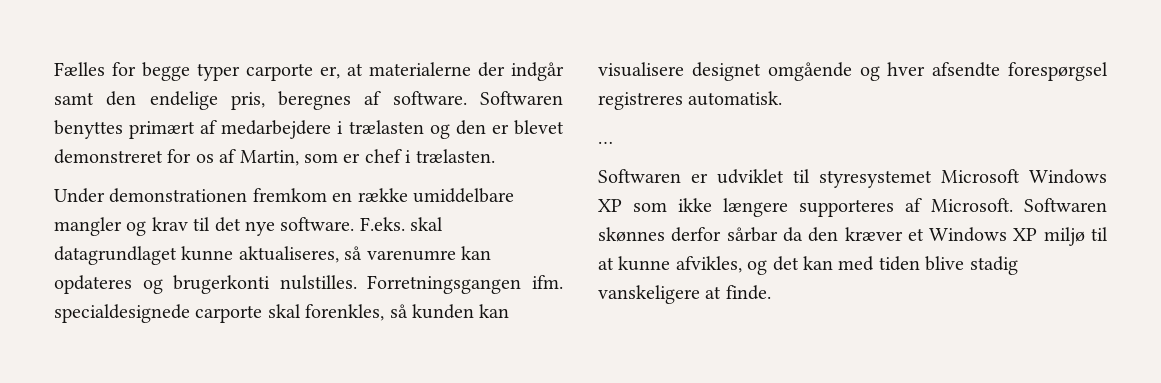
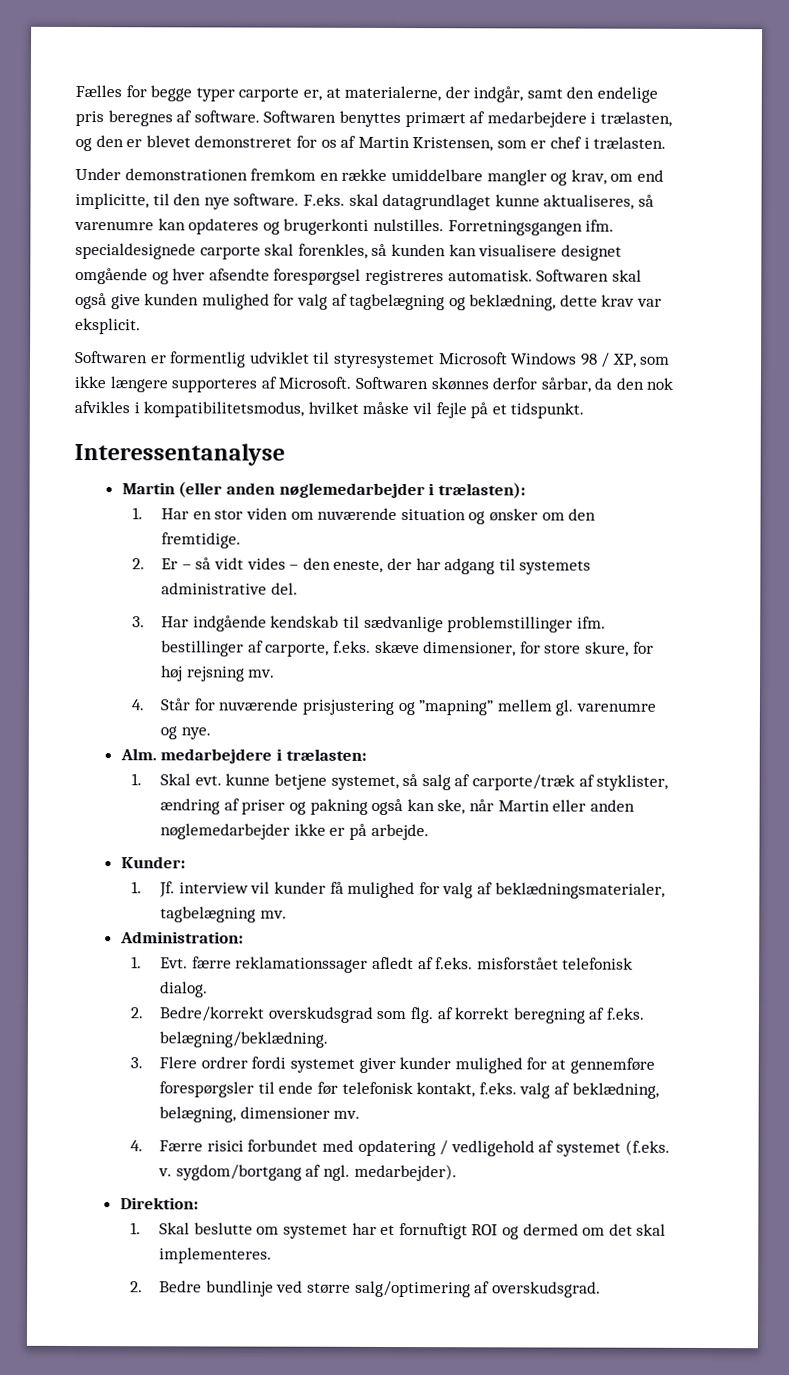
[369,62,564,81] materialerne der indgår -> [344,85,524,103] materialerne, der indgår,
[230,92,265,110] pris, -> [75,110,104,127] pris
[348,120,424,134] trælasten -> [599,111,672,127] trælasten,
[239,150,299,166] Martin, -> [357,136,494,152] Martin Kristensen,
[151,217,241,232] krav til det -> [570,169,664,185] [75,192,202,210] krav, om end implicitte, til den
[598,141,613,144] // … -> [536,269,642,282] [75,292,663,311] [75,317,141,335] Softwaren skal også give kunden mulighed for valg af tagbelægning og beklædning, dette krav var eksplicit.
(708, 178) none -> [170,351,247,368] formentlig
[598,199,622,212] XP -> [580,352,637,368] 98 / XP,
[726,227,778,242] sårbar -> [540,377,591,393] sårbar,
[844,227,1108,246] [598,256,1018,275] [598,285,771,304] kræver et Windows XP miljø til at kunne afvikles, og det kan med tiden blive stadig vanskeligere at finde. -> [646,377,674,390] [74,400,585,419] [74,442,285,466] [121,481,526,499] [132,507,597,525] [161,532,242,549] [132,557,592,575] [161,582,298,595] [132,615,606,633] [161,640,654,657] [161,665,276,682] [131,698,657,716] [160,726,211,740] [119,748,367,764] [131,773,669,791] [160,798,635,816] [160,823,429,841] [120,856,186,869] [131,881,665,899] [160,906,287,923] [119,931,244,944] [131,956,634,973] [160,981,209,998] [130,1006,645,1024] [159,1031,329,1048] [130,1056,655,1074] [159,1081,659,1099] [159,1106,361,1123] [130,1139,670,1157] [158,1163,457,1182] [119,1197,199,1210] [130,1222,667,1240] [159,1247,273,1264] [130,1280,601,1298] nok afvikles i kompatibilitetsmodus, hvilket måske vil fejle på et tidspunkt. // Interessentanalyse // Martin (eller anden nøglemedarbejder i trælasten): // 1. Har en stor viden om nuværende situation og ønsker om den fremtidige. // 2. Er – så vidt vides – den eneste, der har adgang til systemets administrative del. // 3. Har indgående kendskab til sædvanlige problemstillinger ifm. bestillinger af carporte, f.eks. skæve dimensioner, for store skure, for høj rejsning mv. // 4. Står for nuværende prisjustering og ”mapning” mellem gl. varenumre og nye. // Alm. medarbejdere i trælasten: // 1. Skal evt. kunne betjene systemet, så salg af carporte/træk af styklister, ændring af priser og pakning også kan ske, når Martin eller anden nøglemedarbejder ikke er på arbejde. // Kunder: // 1. Jf. interview vil kunder få mulighed for valg af beklædningsmaterialer, tagbelægning mv. // Administration: // 1. Evt. færre reklamationssager afledt af f.eks. misforstået telefonisk dialog. // 2. Bedre/korrekt overskudsgrad som flg. af korrekt beregning af f.eks. belægning/beklædning. // 3. Flere ordrer fordi systemet giver kunder mulighed for at gennemføre forespørgsler til ende før telefonisk kontakt, f.eks. valg af beklædning, belægning, dimensioner mv. // 4. Færre risici forbundet med opdatering / vedligehold af systemet (f.eks. v. sygdom/bortgang af ngl. medarbejder). // Direktion: // 1. Skal beslutte om systemet har et fornuftigt ROI og dermed om det skal implementeres. // 2. Bedre bundlinje ved større salg/optimering af overskudsgrad.

